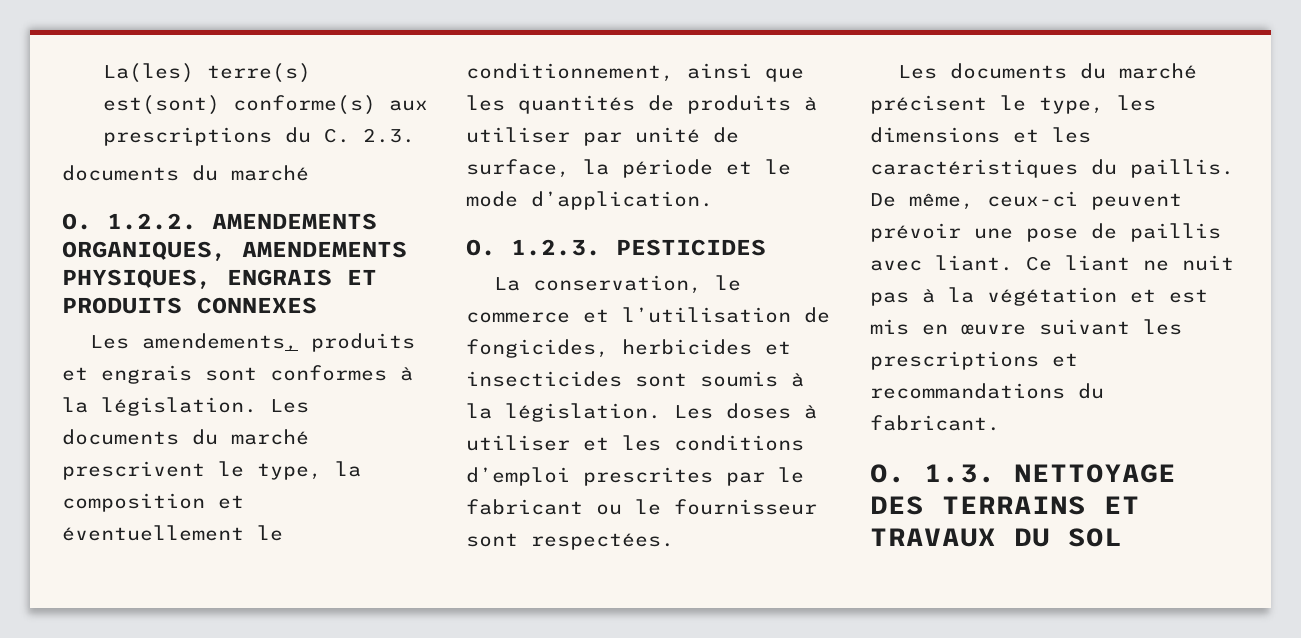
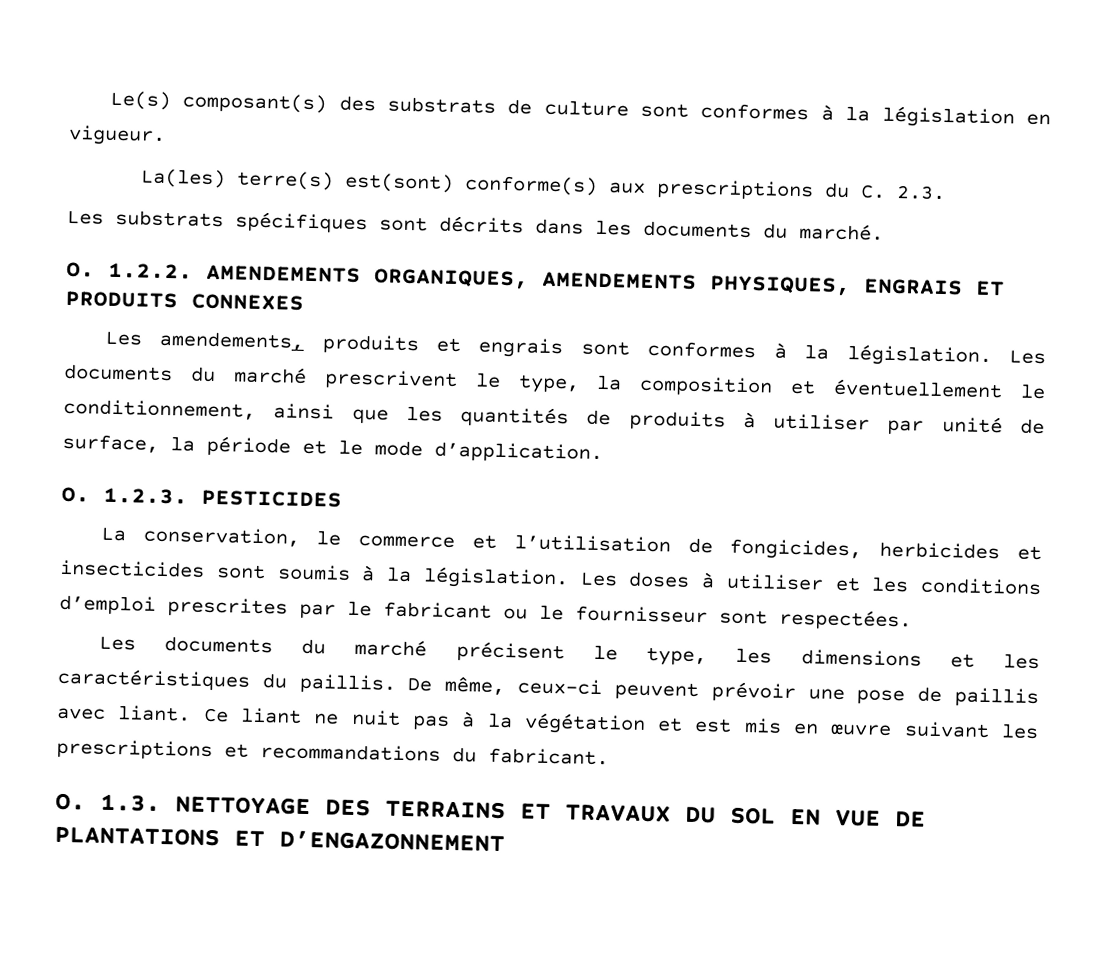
(102, 73) none -> [109,90,1051,129] [68,124,166,146] Le(s) composant(s) des substrats de culture sont conformes à la législation en vigueur. //
[62,165,309,181] documents du marché -> [67,209,884,241] Les substrats spécifiques sont décrits dans les documents du marché.
(1122, 537) none -> [790,808,926,827] [54,825,505,853] EN VUE DE PLANTATIONS ET D’ENGAZONNEMENT

